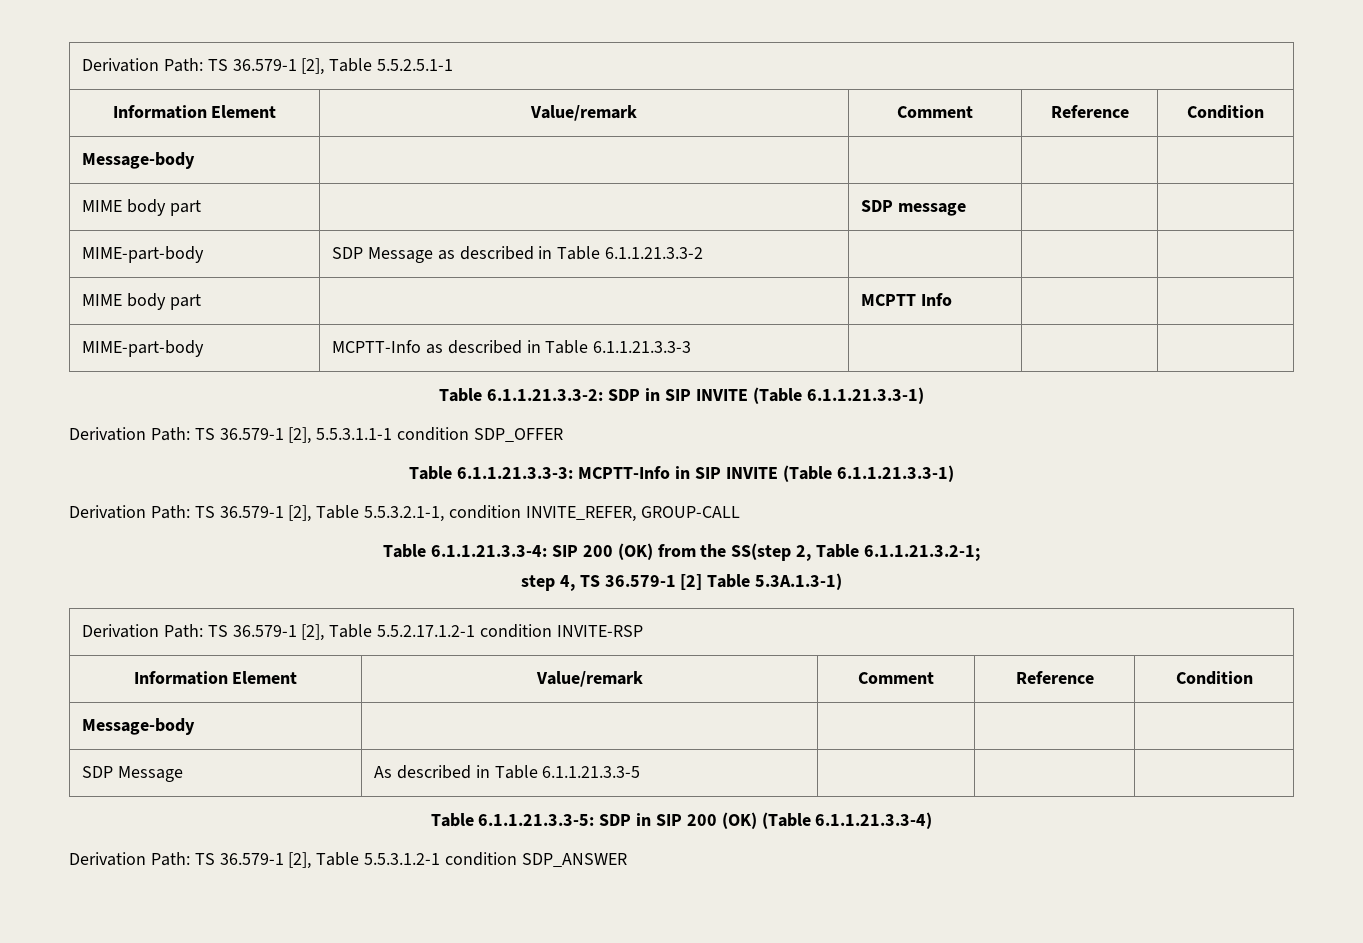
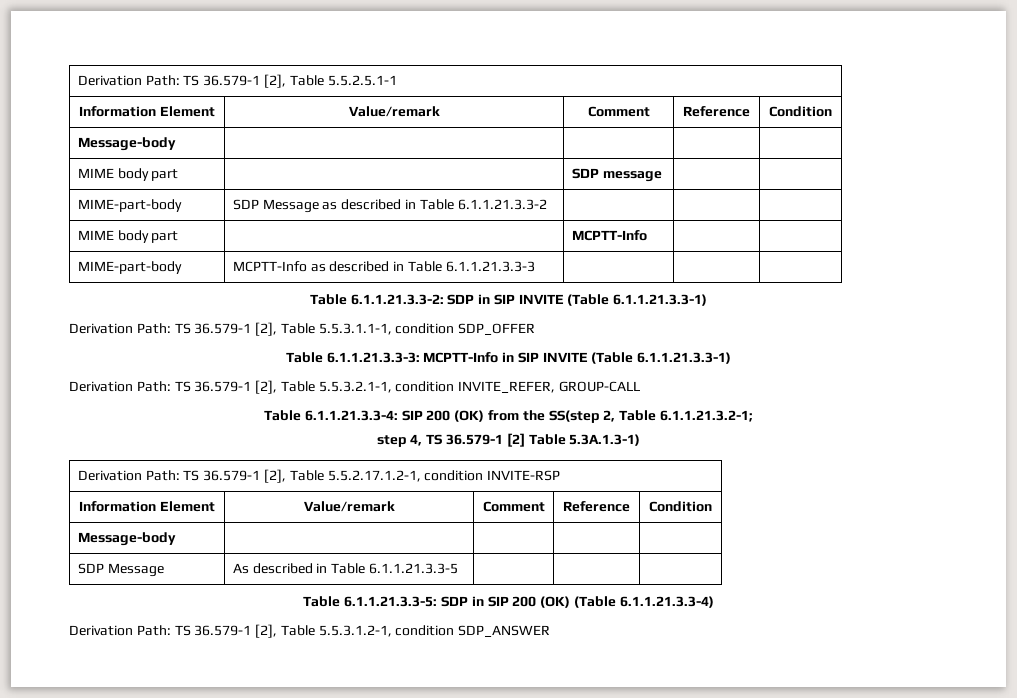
[860,293,952,306] MCPTT Info -> [571,230,647,241] MCPTT-Info
[316,428,393,440] 5.5.3.1.1-1 -> [280,323,392,335] Table 5.5.3.1.1-1,
[377,625,476,637] 5.5.2.17.1.2-1 -> [327,470,421,482] 5.5.2.17.1.2-1,
[364,853,441,865] 5.5.3.1.2-1 -> [318,625,392,637] 5.5.3.1.2-1,

